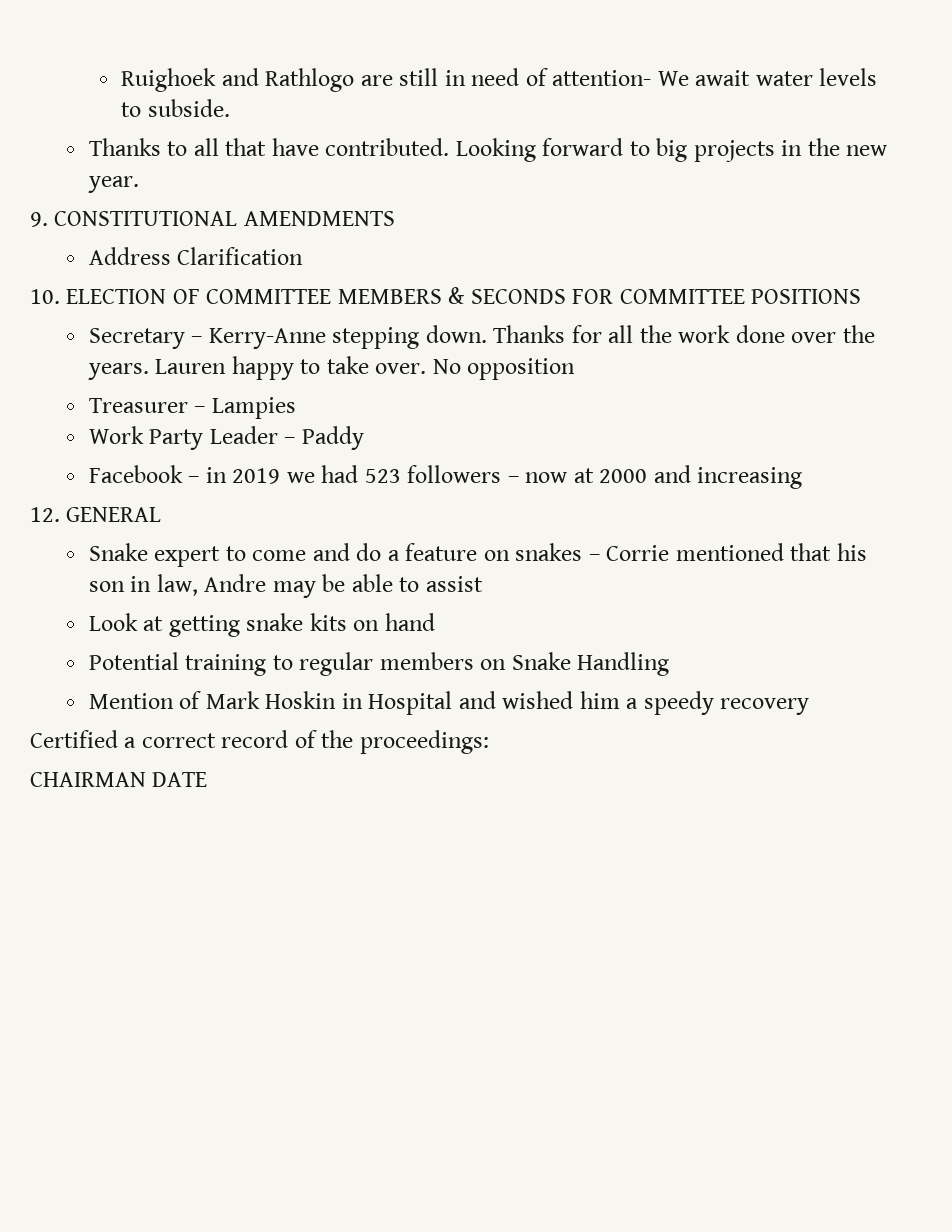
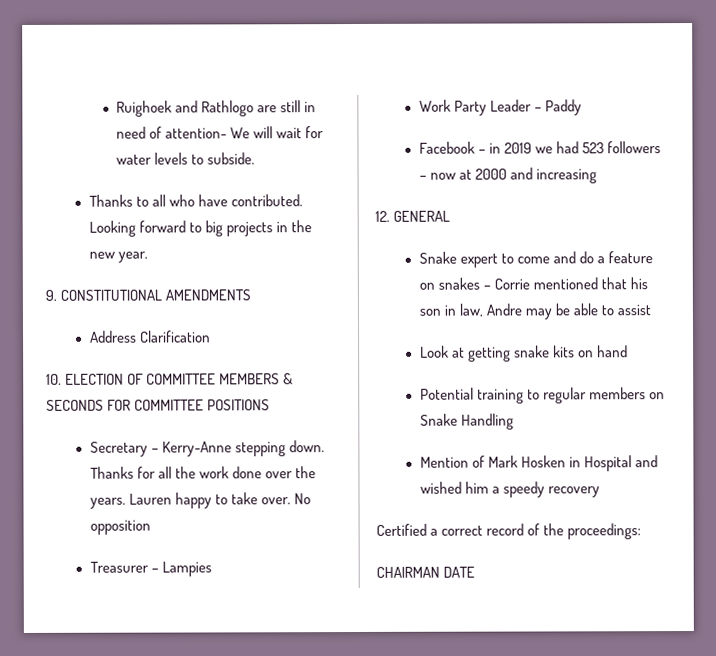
[695,70,751,86] await -> [253,126,325,139] will wait for
[225,138,267,156] that -> [168,194,195,207] who
[265,691,337,709] Hoskin -> [520,455,566,468] Hosken

